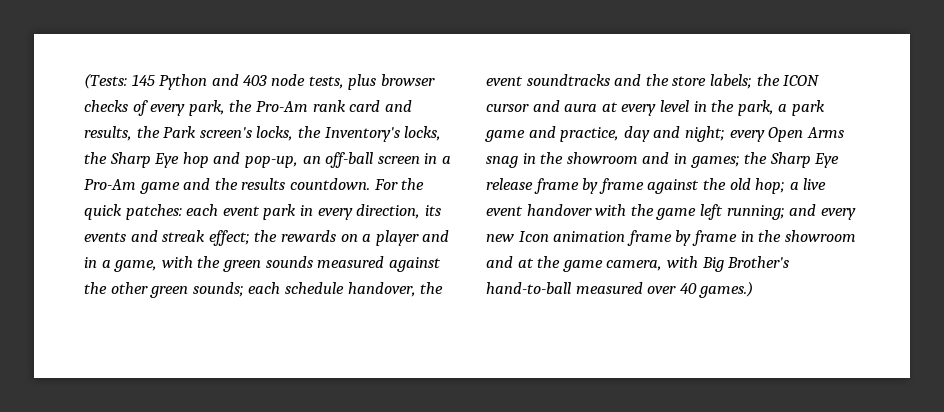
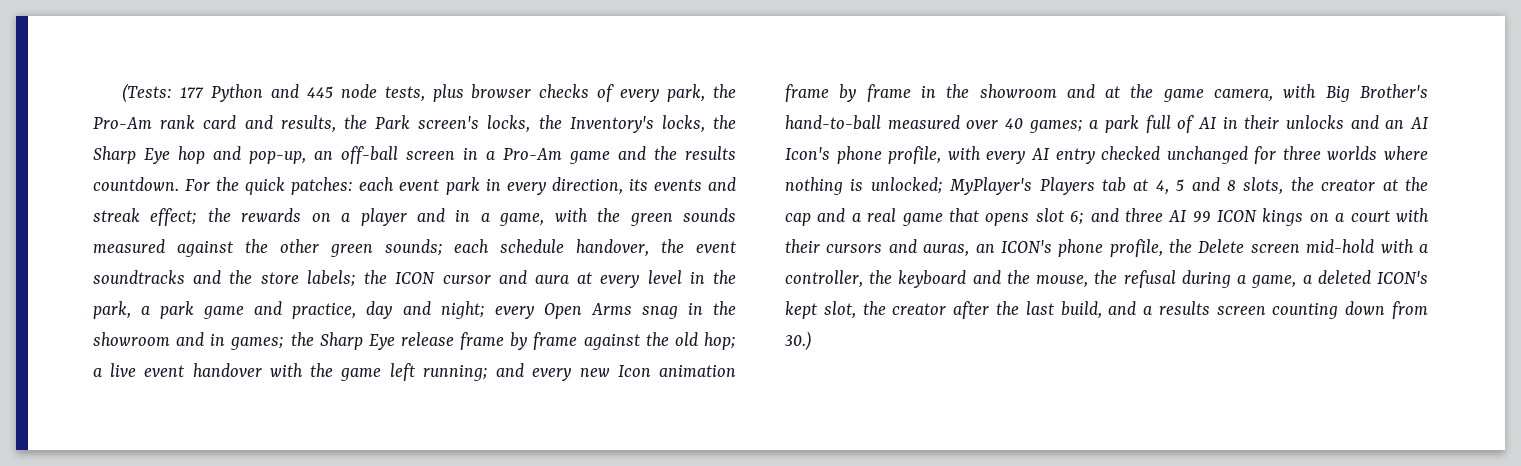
[131,74,155,86] 145 -> [180,87,205,98] 177
[243,75,268,86] 403 -> [306,86,333,98] 445
[699,281,754,298] games.) -> [1028,115,1429,133] [785,146,1428,164] [785,177,1428,195] [785,208,1430,226] [785,239,1428,257] [785,270,1428,288] [785,301,1428,319] [785,331,811,351] games; a park full of AI in their unlocks and an AI Icon's phone profile, with every AI entry checked unchanged for three worlds where nothing is unlocked; MyPlayer's Players tab at 4, 5 and 8 slots, the creator at the cap and a real game that opens slot 6; and three AI 99 ICON kings on a court with their cursors and auras, an ICON's phone profile, the Delete screen mid-hold with a controller, the keyboard and the mouse, the refusal during a game, a deleted ICON's kept slot, the creator after the last build, and a results screen counting down from 30.)

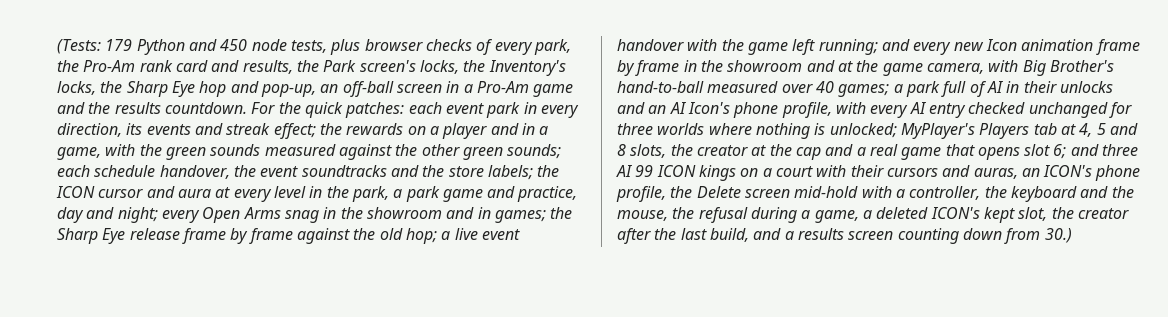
[180,87,205,98] 177 -> [105,39,133,51] 179
[306,86,333,98] 445 -> [220,39,248,51] 450

